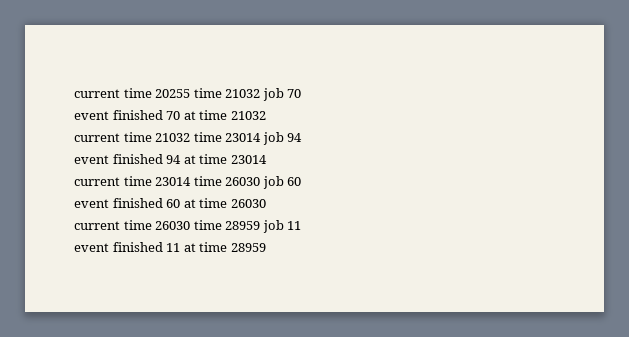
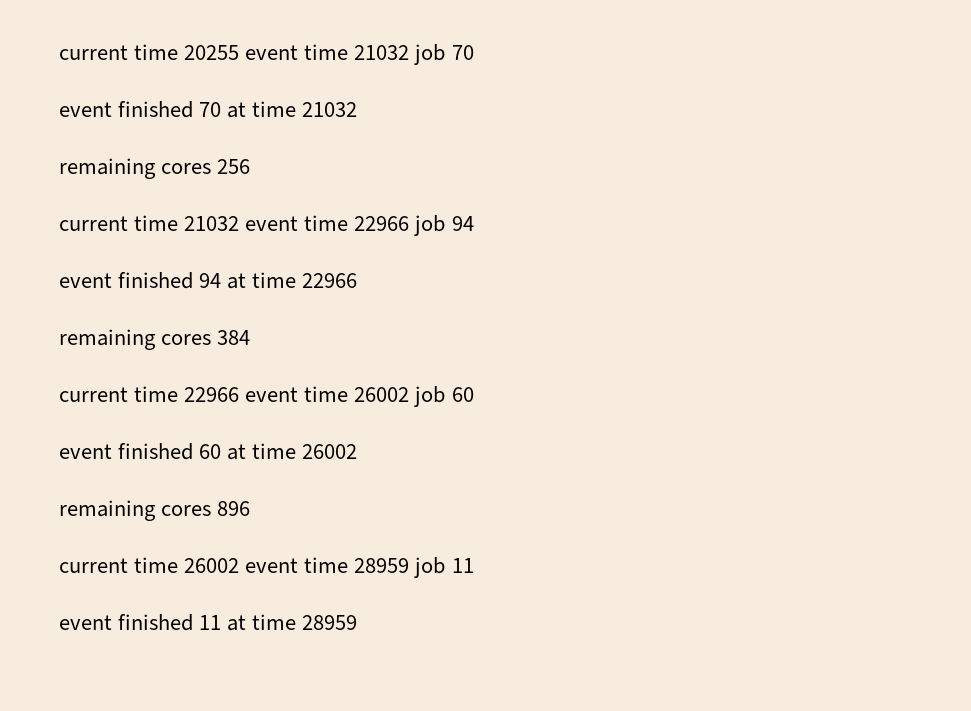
(191, 93) none -> [245,45,299,60] event
(266, 115) none -> [59,158,251,179] // remaining cores 256
[193,132,262,142] time 23014 -> [245,215,410,231] event time 22966
[230,155,267,164] [74,176,261,186] 23014 // current time 23014 time 26030 -> [302,273,358,288] [59,329,251,350] [59,386,410,402] 22966 // remaining cores 384 // current time 22966 event time 26002
[230,199,266,208] [74,220,191,230] 26030 // current time 26030 -> [302,444,358,459] [59,500,251,521] [59,557,299,573] 26002 // remaining cores 896 // current time 26002 event

